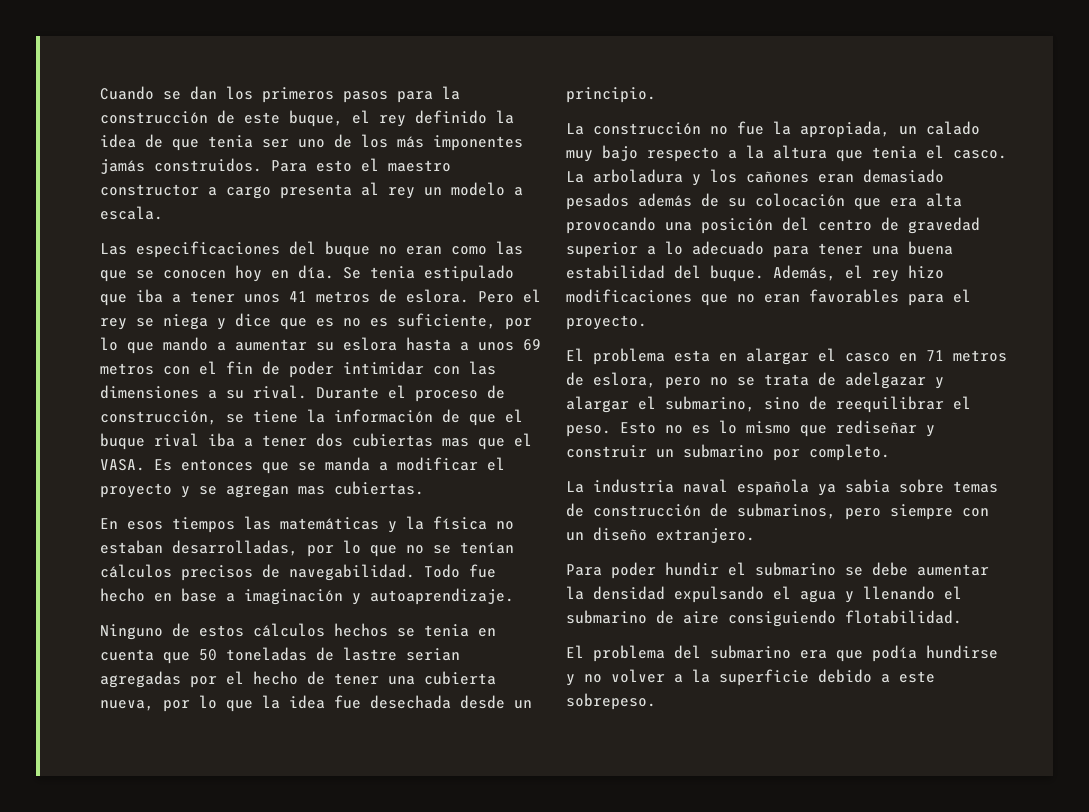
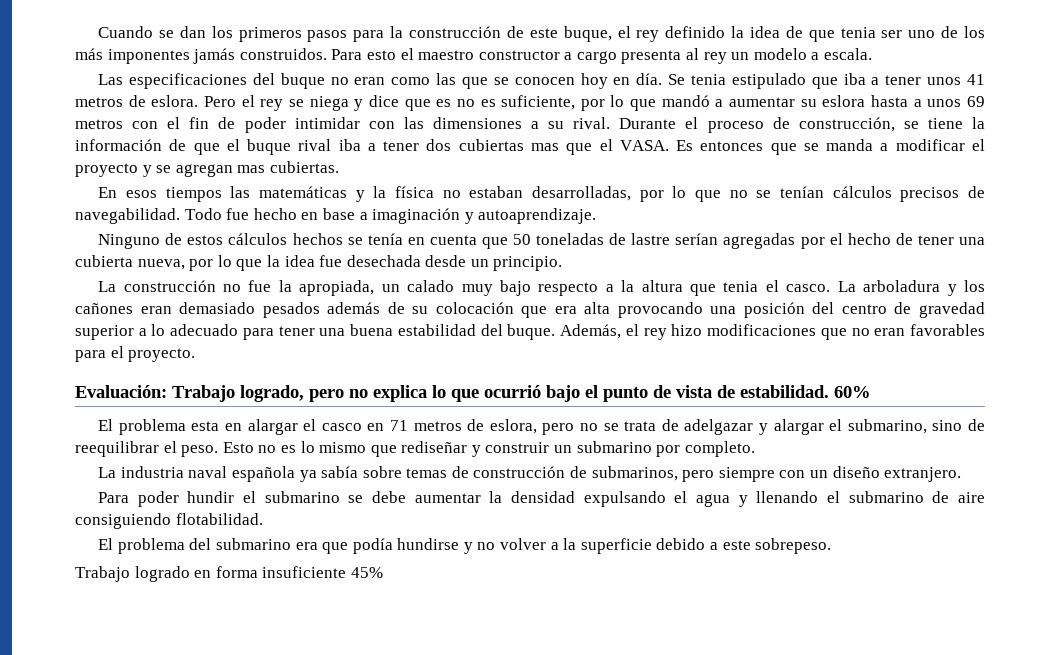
[163,337,208,351] mando -> [661,95,710,107] mandó
[424,624,469,637] tenia -> [367,233,403,245] tenía
[406,648,460,661] serian -> [675,233,719,245] serían
(647, 322) none -> [75,385,871,402] // Evaluación: Trabajo logrado, pero no explica lo que ocurrió bajo el punto de vista de estabilidad. 60%
[845,479,890,493] sabia -> [321,466,359,478] sabía
(656, 701) none -> [75,566,383,582] // Trabajo logrado en forma insuficiente 45%

